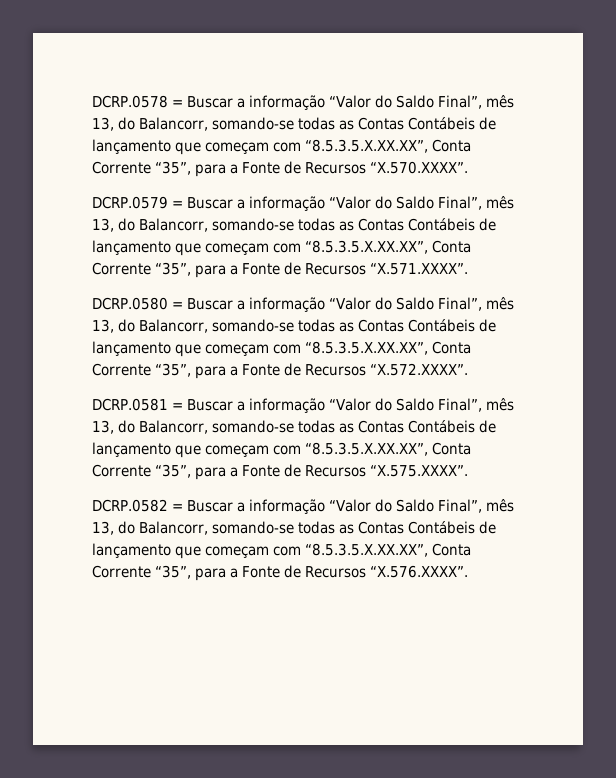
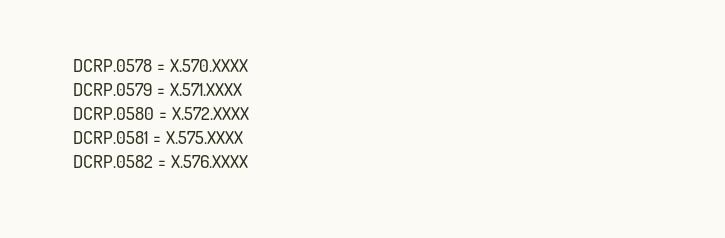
[187,95,515,110] [92,117,497,131] [92,139,472,155] [92,161,469,177] [92,196,515,211] [92,218,497,232] [92,240,472,256] [92,262,469,278] [92,297,515,312] [92,319,497,333] [92,341,472,357] [92,363,469,379] [92,398,515,413] [92,420,497,434] [92,442,472,458] [92,464,469,480] [92,499,515,514] [92,521,497,535] [92,543,472,559] [92,565,469,581] Buscar a informação “Valor do Saldo Final”, mês 13, do Balancorr, somando-se todas as Contas Contábeis de lançamento que começam com “8.5.3.5.X.XX.XX”, Conta Corrente “35”, para a Fonte de Recursos “X.570.XXXX”. // DCRP.0579 = Buscar a informação “Valor do Saldo Final”, mês 13, do Balancorr, somando-se todas as Contas Contábeis de lançamento que começam com “8.5.3.5.X.XX.XX”, Conta Corrente “35”, para a Fonte de Recursos “X.571.XXXX”. // DCRP.0580 = Buscar a informação “Valor do Saldo Final”, mês 13, do Balancorr, somando-se todas as Contas Contábeis de lançamento que começam com “8.5.3.5.X.XX.XX”, Conta Corrente “35”, para a Fonte de Recursos “X.572.XXXX”. // DCRP.0581 = Buscar a informação “Valor do Saldo Final”, mês 13, do Balancorr, somando-se todas as Contas Contábeis de lançamento que começam com “8.5.3.5.X.XX.XX”, Conta Corrente “35”, para a Fonte de Recursos “X.575.XXXX”. // DCRP.0582 = Buscar a informação “Valor do Saldo Final”, mês 13, do Balancorr, somando-se todas as Contas Contábeis de lançamento que começam com “8.5.3.5.X.XX.XX”, Conta Corrente “35”, para a Fonte de Recursos “X.576.XXXX”. -> [169,59,248,72] [73,83,242,96] [73,107,249,120] [73,131,243,144] [73,155,248,168] X.570.XXXX // DCRP.0579 = X.571.XXXX // DCRP.0580 = X.572.XXXX // DCRP.0581 = X.575.XXXX // DCRP.0582 = X.576.XXXX

